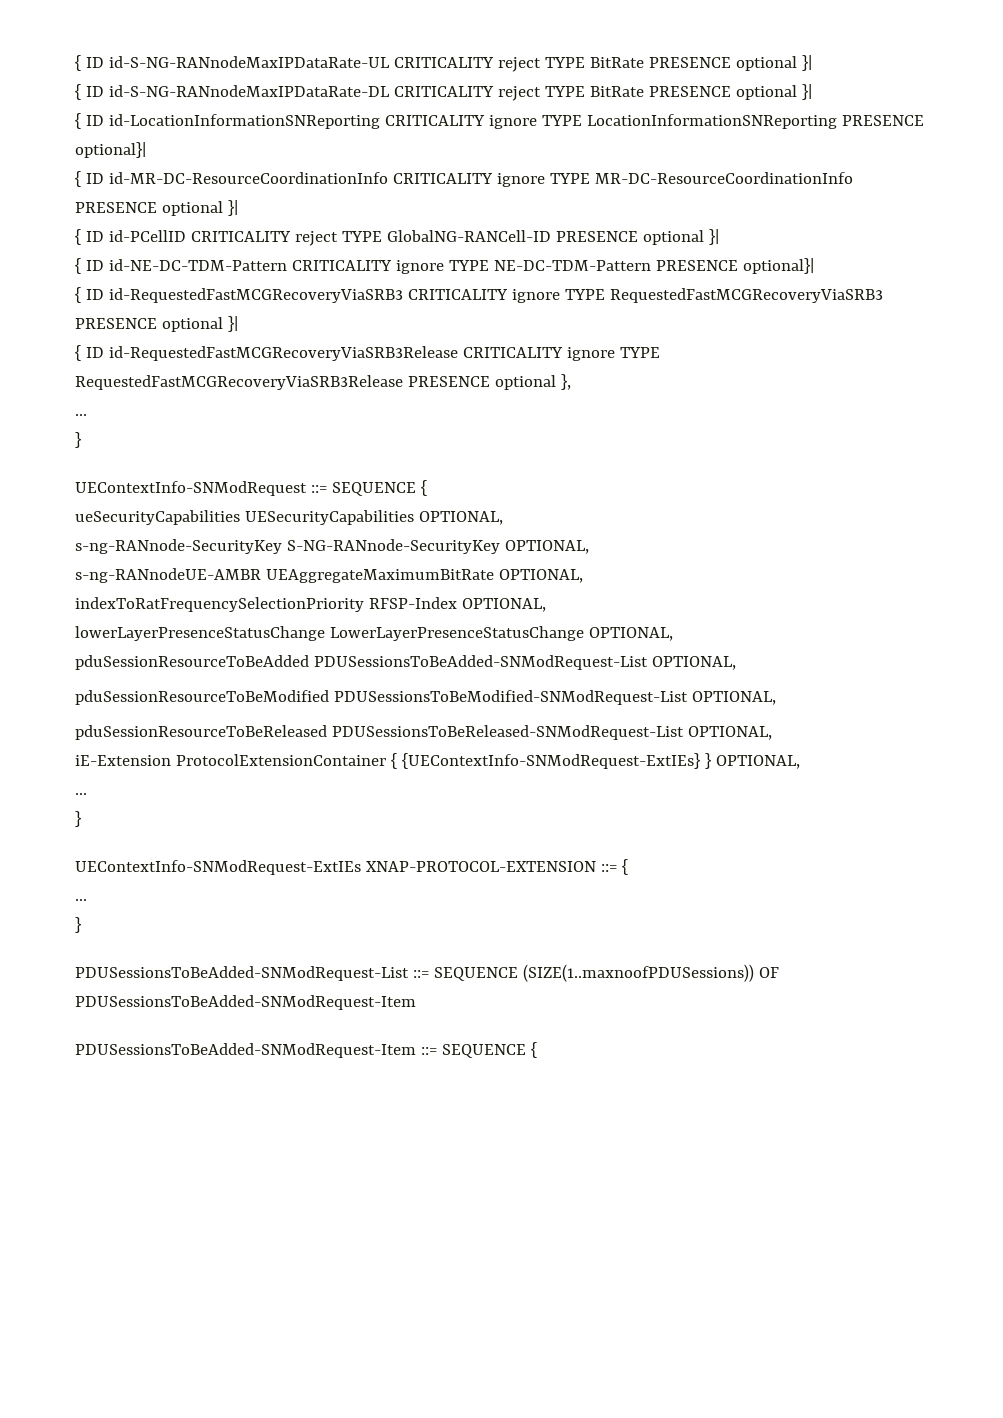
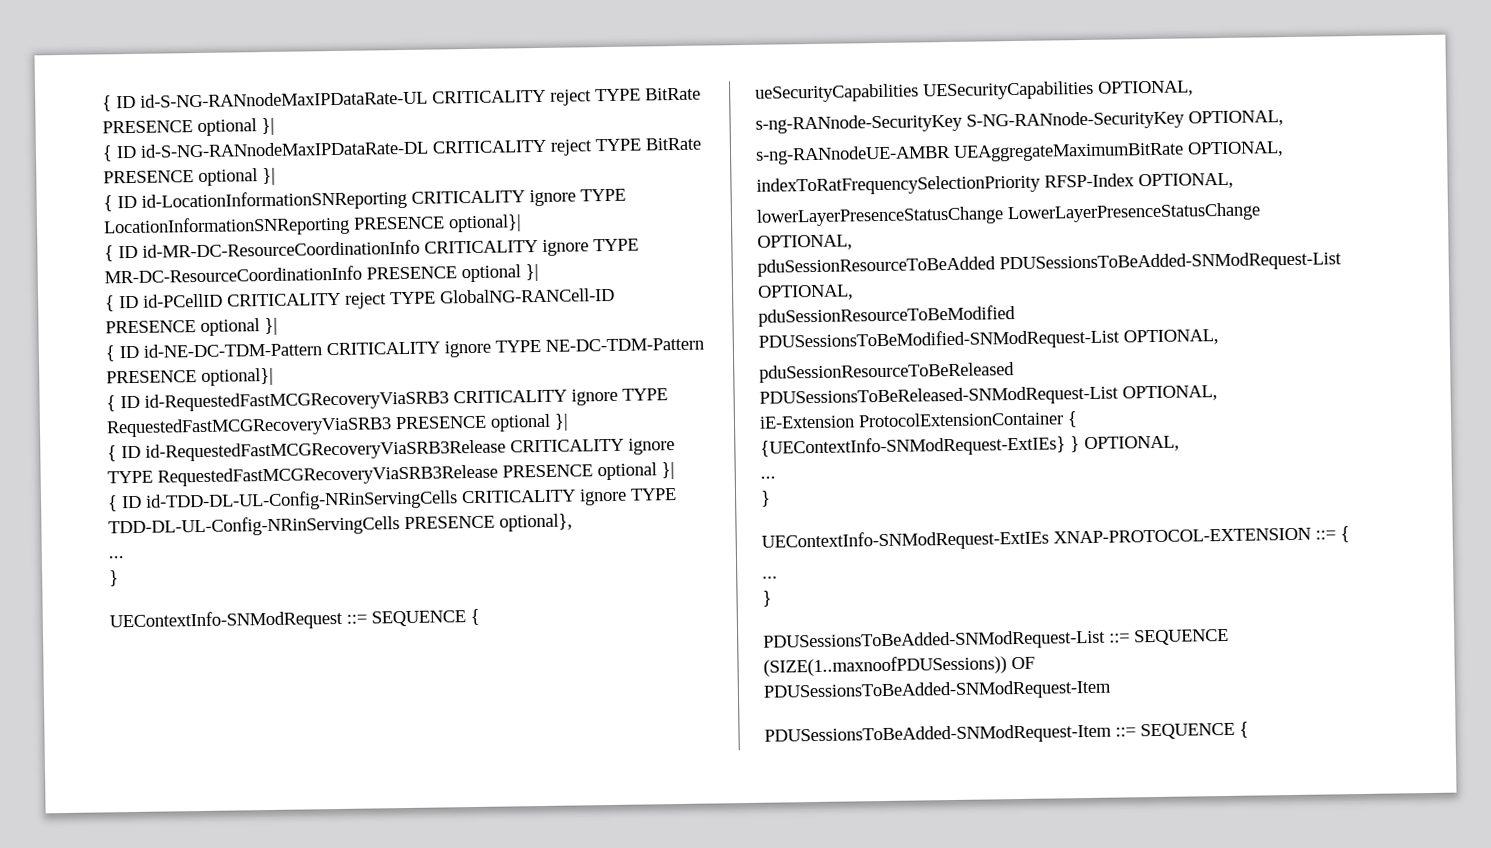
[560,374,571,390] }, -> [661,462,675,480] [107,488,677,512] [108,513,573,538] }| // { ID id-TDD-DL-UL-Config-NRinServingCells CRITICALITY ignore TYPE TDD-DL-UL-Config-NRinServingCells PRESENCE optional},

